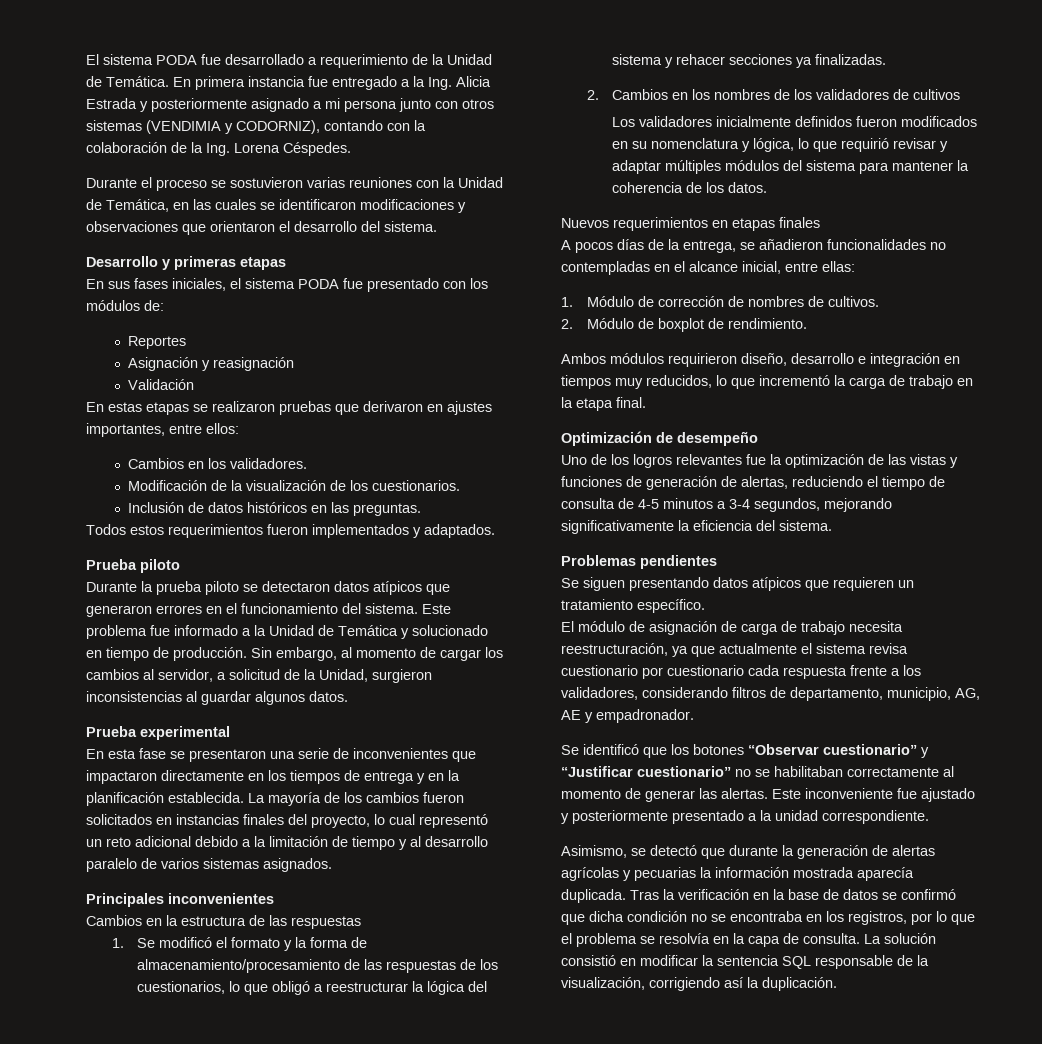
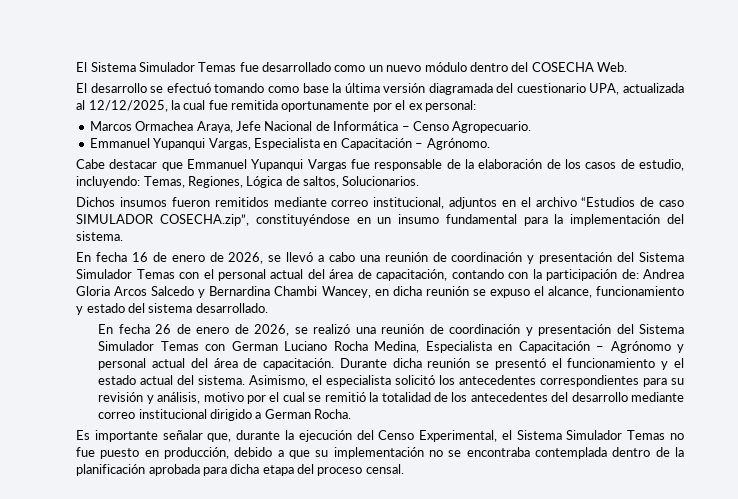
[86,54,493,68] [86,76,492,90] [86,98,495,112] [86,120,427,134] [86,142,352,156] [86,177,504,191] [86,199,467,213] [86,221,438,235] [86,256,287,270] [86,278,489,292] [86,300,165,311] [127,336,186,349] [127,357,294,371] [127,379,194,390] [86,401,493,415] [86,423,240,437] [127,458,307,469] [127,480,460,491] [127,502,421,516] [86,524,496,538] [86,559,181,573] [86,581,451,595] [86,603,452,617] [86,625,489,639] [86,647,504,661] [86,669,433,683] [86,691,349,705] [86,726,231,740] [86,748,477,762] [86,770,461,784] [86,792,465,806] [86,814,489,828] [86,836,489,850] [86,858,333,872] [86,893,275,907] [86,915,362,929] [111,937,368,951] [137,959,499,973] [137,981,488,995] [612,54,887,68] [586,89,961,100] [612,116,978,127] [612,138,949,152] [612,160,970,174] [612,182,768,193] [561,217,821,231] [561,239,947,253] [561,261,856,275] [561,296,879,307] [561,318,807,332] [561,353,961,367] [561,375,974,389] [561,397,647,411] [561,431,759,446] [561,454,959,468] [561,476,946,490] [561,498,893,512] [561,520,833,534] [561,555,718,569] [561,577,915,591] [561,599,706,613] [561,621,904,635] [561,643,909,657] [561,665,922,679] [561,687,981,701] [561,709,695,723] [561,744,930,758] [561,766,955,777] [561,788,976,802] [561,810,930,824] [561,845,936,859] [561,867,915,881] [561,889,957,903] [561,911,976,925] [561,933,937,947] [561,955,930,969] [561,977,838,991] El sistema PODA fue desarrollado a requerimiento de la Unidad de Temática. En primera instancia fue entregado a la Ing. Alicia Estrada y posteriormente asignado a mi persona junto con otros sistemas (VENDIMIA y CODORNIZ), contando con la colaboración de la Ing. Lorena Céspedes. // Durante el proceso se sostuvieron varias reuniones con la Unidad de Temática, en las cuales se identificaron modificaciones y observaciones que orientaron el desarrollo del sistema. // Desarrollo y primeras etapas // En sus fases iniciales, el sistema PODA fue presentado con los módulos de: // Reportes // Asignación y reasignación // Validación // En estas etapas se realizaron pruebas que derivaron en ajustes importantes, entre ellos: // Cambios en los validadores. // Modificación de la visualización de los cuestionarios. // Inclusión de datos históricos en las preguntas. // Todos estos requerimientos fueron implementados y adaptados. // Prueba piloto // Durante la prueba piloto se detectaron datos atípicos que generaron errores en el funcionamiento del sistema. Este problema fue informado a la Unidad de Temática y solucionado en tiempo de producción. Sin embargo, al momento de cargar los cambios al servidor, a solicitud de la Unidad, surgieron inconsistencias al guardar algunos datos. // Prueba experimental // En esta fase se presentaron una serie de inconvenientes que impactaron directamente en los tiempos de entrega y en la planificación establecida. La mayoría de los cambios fueron solicitados en instancias finales del proyecto, lo cual representó un reto adicional debido a la limitación de tiempo y al desarrollo paralelo de varios sistemas asignados. // Principales inconvenientes // Cambios en la estructura de las respuestas // 1. Se modificó el formato y la forma de almacenamiento/procesamiento de las respuestas de los cuestionarios, lo que obligó a reestructurar la lógica del sistema y rehacer secciones ya finalizadas. // 2. Cambios en los nombres de los validadores de cultivos // Los validadores inicialmente definidos fueron modificados en su nomenclatura y lógica, lo que requirió revisar y adaptar múltiples módulos del sistema para mantener la coherencia de los datos. // Nuevos requerimientos en etapas finales // A pocos días de la entrega, se añadieron funcionalidades no contempladas en el alcance inicial, entre ellas: // 1. Módulo de corrección de nombres de cultivos. // 2. Módulo de boxplot de rendimiento. // Ambos módulos requirieron diseño, desarrollo e integración en tiempos muy reducidos, lo que incrementó la carga de trabajo en la etapa final. // Optimización de desempeño // Uno de los logros relevantes fue la optimización de las vistas y funciones de generación de alertas, reduciendo el tiempo de consulta de 4-5 minutos a 3-4 segundos, mejorando significativamente la eficiencia del sistema. // Problemas pendientes // Se siguen presentando datos atípicos que requieren un tratamiento específico. // El módulo de asignación de carga de trabajo necesita reestructuración, ya que actualmente el sistema revisa cuestionario por cuestionario cada respuesta frente a los validadores, considerando filtros de departamento, municipio, AG, AE y empadronador. // Se identificó que los botones “Observar cuestionario” y “Justificar cuestionario” no se habilitaban correctamente al momento de generar las alertas. Este inconveniente fue ajustado y posteriormente presentado a la unidad correspondiente. // Asimismo, se detectó que durante la generación de alertas agrícolas y pecuarias la información mostrada aparecía duplicada. Tras la verificación en la base de datos se confirmó que dicha condición no se encontraba en los registros, por lo que el problema se resolvía en la capa de consulta. La solución consistió en modificar la sentencia SQL responsable de la visualización, corrigiendo así la duplicación. -> [76,62,628,72] [76,83,684,95] [76,100,476,112] [89,121,532,133] [89,138,490,150] [76,159,684,171] [76,176,420,188] [76,197,684,209] [76,214,685,226] [76,231,124,241] [76,252,684,264] [76,269,684,281] [76,286,684,298] [76,303,268,315] [98,324,684,336] [98,341,684,353] [98,358,684,370] [98,375,684,387] [98,392,685,404] [98,409,352,421] [76,430,684,442] [76,447,684,459] [76,464,404,476] El Sistema Simulador Temas fue desarrollado como un nuevo módulo dentro del COSECHA Web. // El desarrollo se efectuó tomando como base la última versión diagramada del cuestionario UPA, actualizada al 12/12/2025, la cual fue remitida oportunamente por el ex personal: // Marcos Ormachea Araya, Jefe Nacional de Informática – Censo Agropecuario. // Emmanuel Yupanqui Vargas, Especialista en Capacitación – Agrónomo. // Cabe destacar que Emmanuel Yupanqui Vargas fue responsable de la elaboración de los casos de estudio, incluyendo: Temas, Regiones, Lógica de saltos, Solucionarios. // Dichos insumos fueron remitidos mediante correo institucional, adjuntos en el archivo “Estudios de caso SIMULADOR COSECHA.zip”, constituyéndose en un insumo fundamental para la implementación del sistema. // En fecha 16 de enero de 2026, se llevó a cabo una reunión de coordinación y presentación del Sistema Simulador Temas con el personal actual del área de capacitación, contando con la participación de: Andrea Gloria Arcos Salcedo y Bernardina Chambi Wancey, en dicha reunión se expuso el alcance, funcionamiento y estado del sistema desarrollado. // En fecha 26 de enero de 2026, se realizó una reunión de coordinación y presentación del Sistema Simulador Temas con German Luciano Rocha Medina, Especialista en Capacitación – Agrónomo y personal actual del área de capacitación. Durante dicha reunión se presentó el funcionamiento y el estado actual del sistema. Asimismo, el especialista solicitó los antecedentes correspondientes para su revisión y análisis, motivo por el cual se remitió la totalidad de los antecedentes del desarrollo mediante correo institucional dirigido a German Rocha. // Es importante señalar que, durante la ejecución del Censo Experimental, el Sistema Simulador Temas no fue puesto en producción, debido a que su implementación no se encontraba contemplada dentro de la planificación aprobada para dicha etapa del proceso censal.

